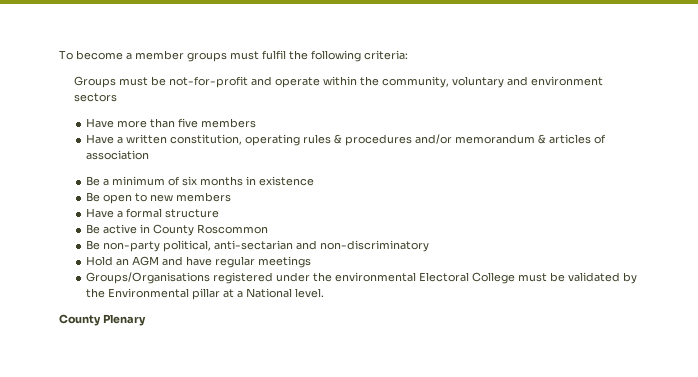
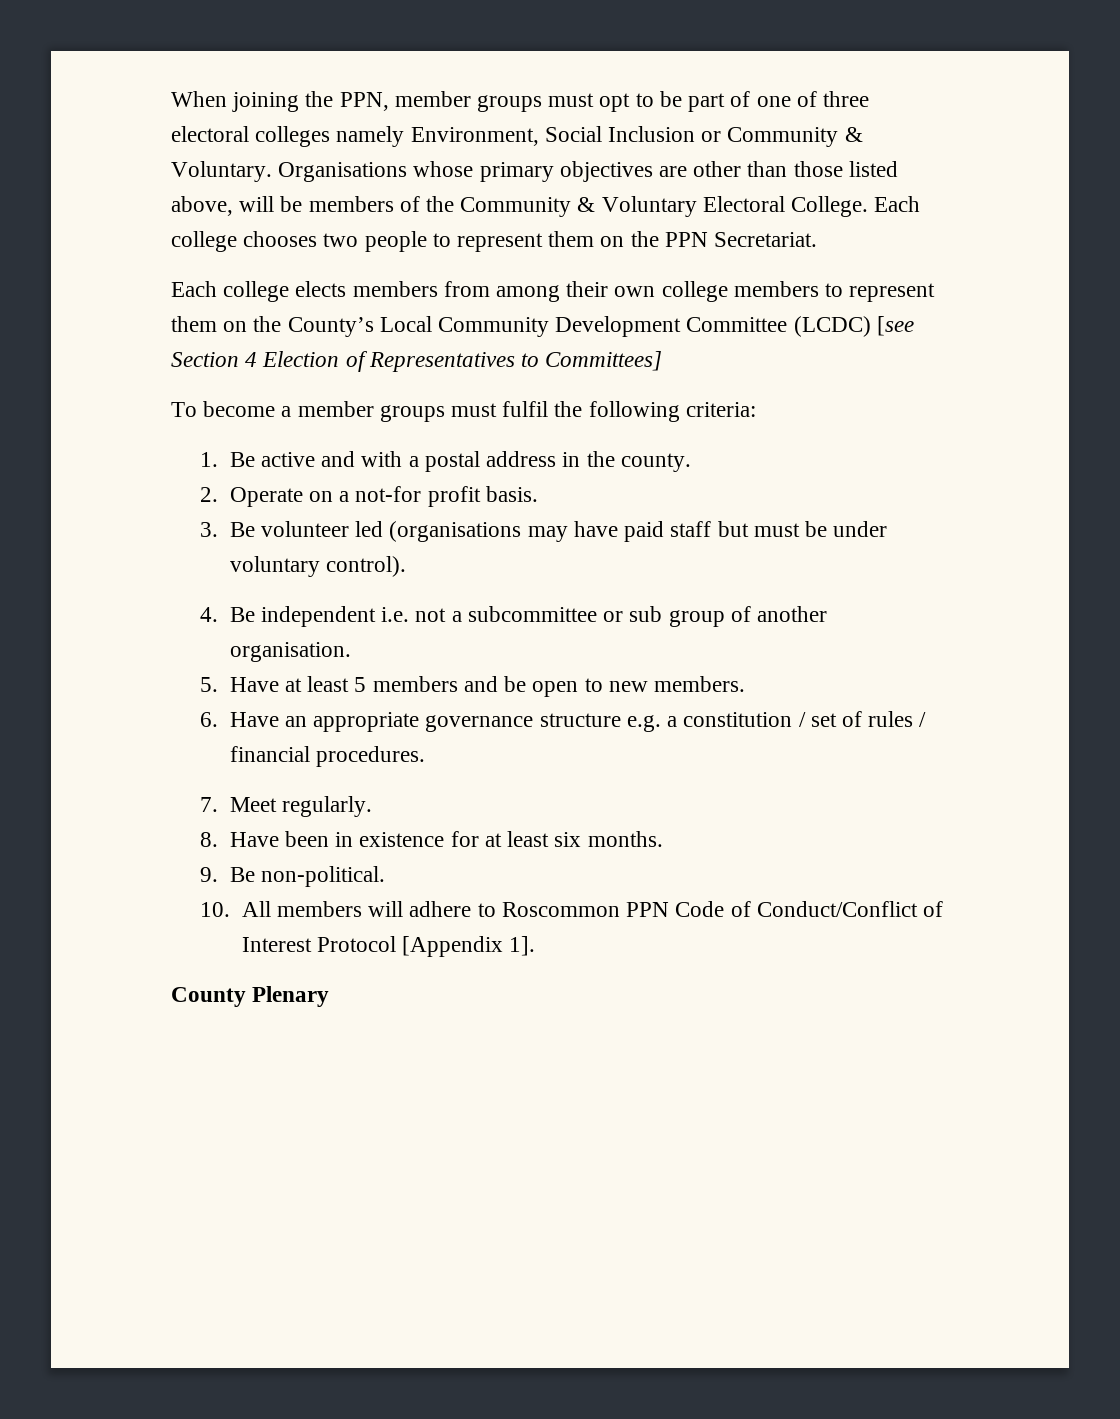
(59, 55) none -> [171,91,869,112] [171,126,863,147] [171,161,898,182] [171,196,921,217] [171,231,818,252] [171,281,936,302] [171,316,914,337] [171,351,663,372] When joining the PPN, member groups must opt to be part of one of three electoral colleges namely Environment, Social Inclusion or Community & Voluntary. Organisations whose primary objectives are other than those listed above, will be members of the Community & Voluntary Electoral College. Each college chooses two people to represent them on the PPN Secretariat. // Each college elects members from among their own college members to represent them on the County’s Local Community Development Committee (LCDC) [see Section 4 Election of Representatives to Committees] //
[74,76,604,88] [74,93,118,102] [86,118,257,128] [86,134,607,146] [86,150,150,160] [86,176,315,186] [86,192,232,204] [86,208,220,218] [86,224,269,236] [86,240,430,252] [86,256,312,268] [86,272,638,284] [86,288,325,300] Groups must be not-for-profit and operate within the community, voluntary and environment sectors // Have more than five members // Have a written constitution, operating rules & procedures and/or memorandum & articles of association // Be a minimum of six months in existence // Be open to new members // Have a formal structure // Be active in County Roscommon // Be non-party political, anti-sectarian and non-discriminatory // Hold an AGM and have regular meetings // Groups/Organisations registered under the environmental Electoral College must be validated by the Environmental pillar at a National level. -> [200,451,691,472] [200,486,538,507] [200,521,888,542] [229,556,407,577] [200,606,827,627] [229,642,351,662] [200,676,745,697] [200,711,927,732] [229,746,426,767] [200,796,373,817] [200,831,663,847] [200,866,386,887] [200,901,943,917] [241,936,536,957] 1. Be active and with a postal address in the county. // 2. Operate on a not-for profit basis. // 3. Be volunteer led (organisations may have paid staff but must be under voluntary control). // 4. Be independent i.e. not a subcommittee or sub group of another organisation. // 5. Have at least 5 members and be open to new members. // 6. Have an appropriate governance structure e.g. a constitution / set of rules / financial procedures. // 7. Meet regularly. // 8. Have been in existence for at least six months. // 9. Be non-political. // 10. All members will adhere to Roscommon PPN Code of Conduct/Conflict of Interest Protocol [Appendix 1].

